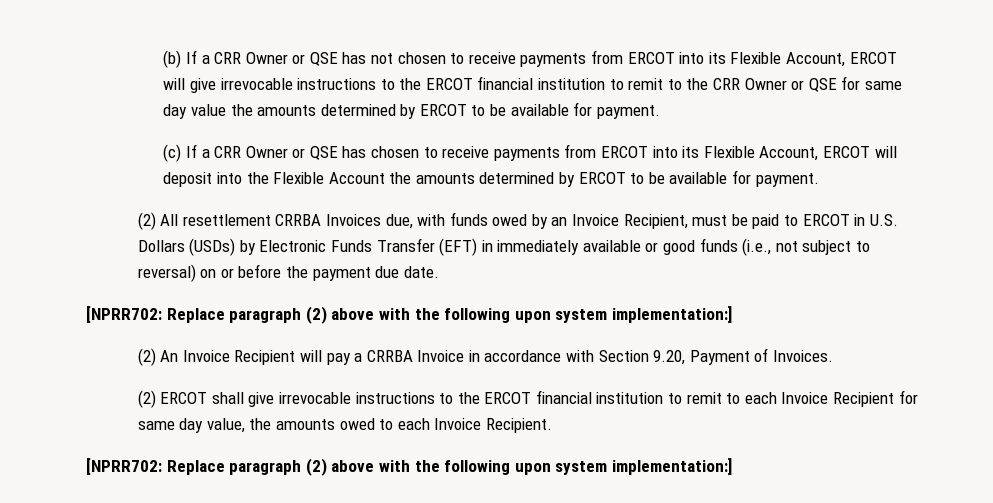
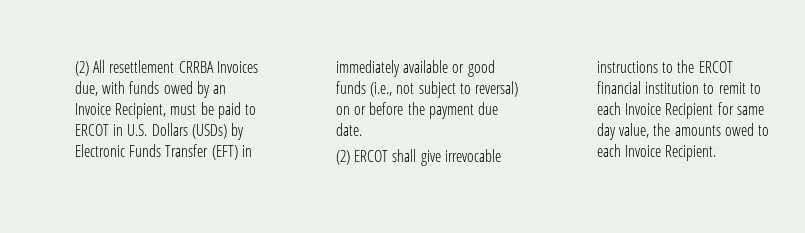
[163,50,897,68] [163,76,902,93] [163,102,660,119] [163,144,897,162] [163,170,819,187] (b) If a CRR Owner or QSE has not chosen to receive payments from ERCOT into its Flexible Account, ERCOT will give irrevocable instructions to the ERCOT financial institution to remit to the CRR Owner or QSE for same day value the amounts determined by ERCOT to be available for payment. // (c) If a CRR Owner or QSE has chosen to receive payments from ERCOT into its Flexible Account, ERCOT will deposit into the Flexible Account the amounts determined by ERCOT to be available for payment. // -> (75, 68) none
[86,306,732,324] [137,348,834,366] // [NPRR702: Replace paragraph (2) above with the following upon system implementation:] // (2) An Invoice Recipient will pay a CRRBA Invoice in accordance with Section 9.20, Payment of Invoices. -> (363, 129) none
[86,458,732,476] // [NPRR702: Replace paragraph (2) above with the following upon system implementation:] -> (717, 153) none

